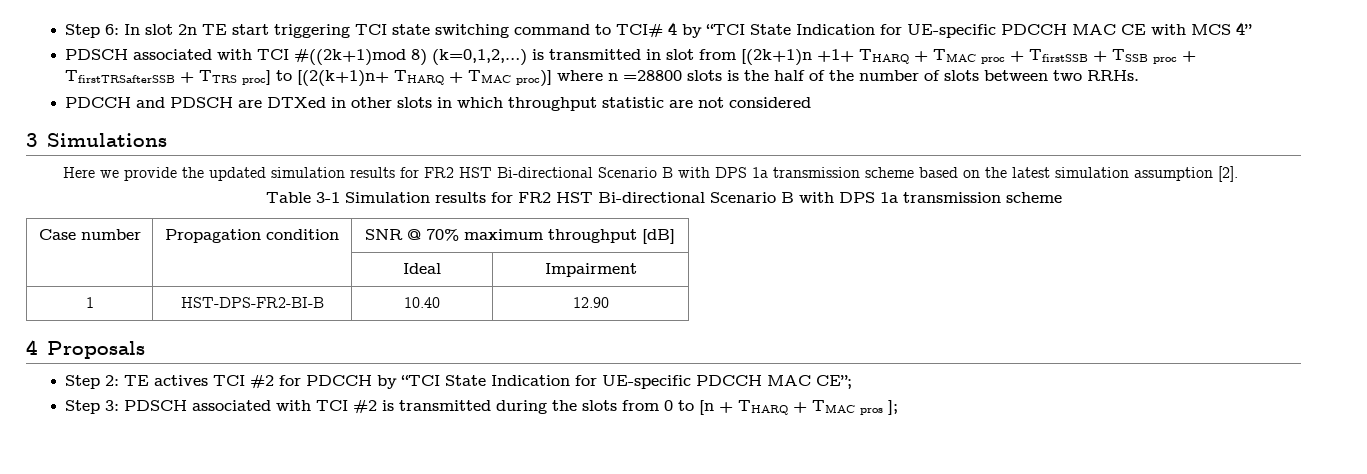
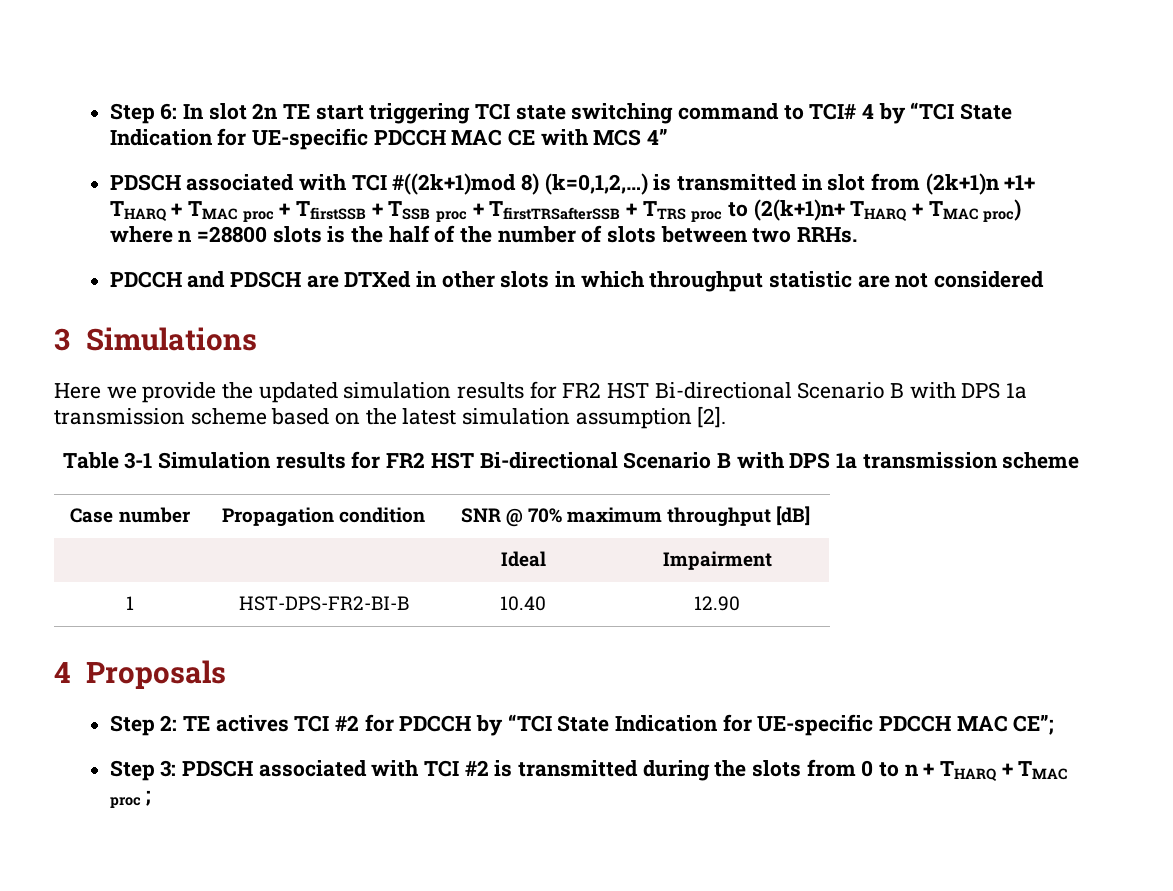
[740,49,812,66] [(2k+1)n -> [925,173,1000,195] (2k+1)n
[241,70,552,87] proc] to [(2(k+1)n+ THARQ + TMAC proc)] -> [691,199,1022,222] proc to (2(k+1)n+ THARQ + TMAC proc)
[698,400,714,415] [n -> [904,764,919,776] n
[859,400,898,415] pros ]; -> [109,790,152,808] proc ;

